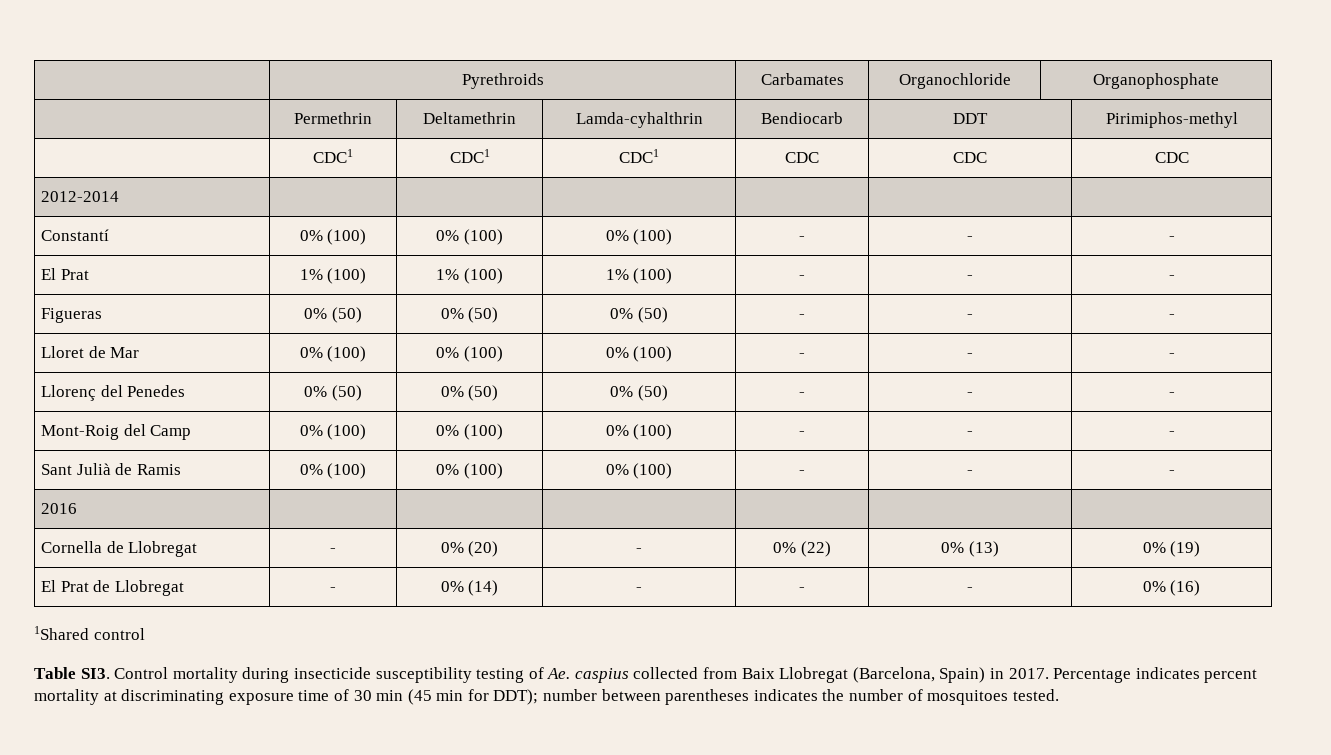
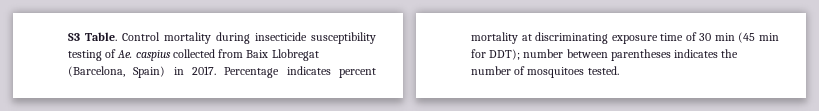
[461,73,544,89] [760,73,844,85] [898,73,1011,89] [1093,73,1219,89] [294,112,372,124] [423,112,516,124] [575,112,703,128] [761,112,843,124] [953,113,988,124] [1105,112,1238,128] [313,149,353,163] [449,149,490,163] [619,149,659,163] [785,152,819,163] [953,152,987,163] [1154,152,1189,163] [41,191,120,202] [41,229,110,241] [299,229,367,245] [436,229,503,245] [605,229,673,245] [799,236,805,241] [967,236,973,241] [1168,236,1175,241] [41,268,89,280] [299,268,367,284] [436,268,503,284] [605,268,673,284] [799,275,805,280] [967,275,973,280] [1168,275,1175,280] [41,308,103,323] [304,307,362,323] [440,307,499,323] [610,307,668,323] [799,314,805,319] [967,314,973,319] [1168,314,1175,319] [41,346,140,358] [299,346,367,362] [436,346,503,362] [605,346,673,362] [799,353,805,358] [967,353,973,358] [1168,353,1175,358] [41,385,186,401] [304,385,362,401] [440,385,499,401] [610,385,668,401] [799,392,805,397] [967,392,973,397] [1168,392,1175,397] [41,424,192,440] [299,424,367,440] [436,424,503,440] [605,424,673,440] [799,431,805,436] [967,431,973,436] [1168,431,1175,436] [41,463,181,475] [299,463,367,479] [436,463,503,479] [605,463,673,479] [799,470,805,475] [967,470,973,475] [1168,470,1175,475] [41,503,78,514] [41,541,198,557] [330,548,336,553] [440,541,499,557] [636,548,642,553] [773,541,831,557] [941,541,999,557] [1142,541,1201,557] [41,580,184,596] [330,587,336,592] [440,580,499,596] [636,587,642,592] [799,587,805,592] [967,587,973,592] [1142,580,1201,596] [34,626,145,640] [34,667,110,679] | Pyrethroids | Carbamates | Organochloride | Organophosphate // | Permethrin | Deltamethrin | Lamda-cyhalthrin | Bendiocarb | DDT | Pirimiphos-methyl // | CDC1 | CDC1 | CDC1 | CDC | CDC | CDC // 2012-2014 | | | | | | // Constantí | 0% (100) | 0% (100) | 0% (100) | - | - | - // El Prat | 1% (100) | 1% (100) | 1% (100) | - | - | - // Figueras | 0% (50) | 0% (50) | 0% (50) | - | - | - // Lloret de Mar | 0% (100) | 0% (100) | 0% (100) | - | - | - // Llorenç del Penedes | 0% (50) | 0% (50) | 0% (50) | - | - | - // Mont-Roig del Camp | 0% (100) | 0% (100) | 0% (100) | - | - | - // Sant Julià de Ramis | 0% (100) | 0% (100) | 0% (100) | - | - | - // 2016 | | | | | | // Cornella de Llobregat | - | 0% (20) | - | 0% (22) | 0% (13) | 0% (19) // El Prat de Llobregat | - | 0% (14) | - | - | - | 0% (16) // 1Shared control // Table SI3. -> [68,32,117,41] S3 Table.

